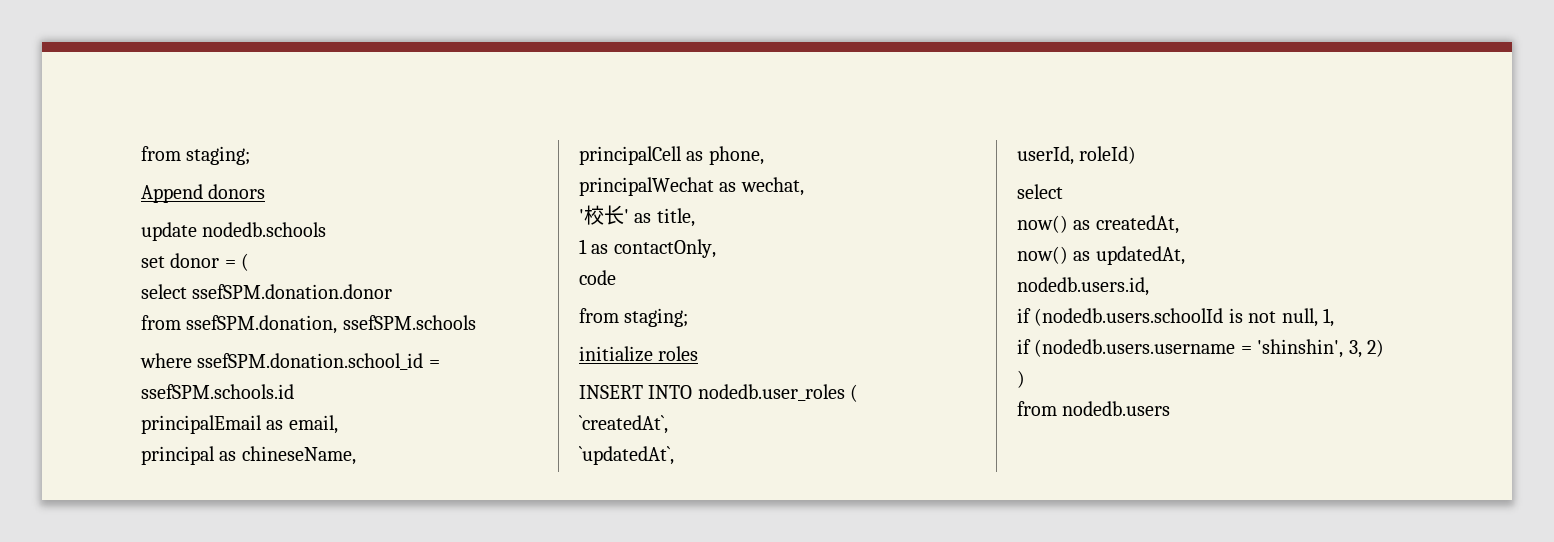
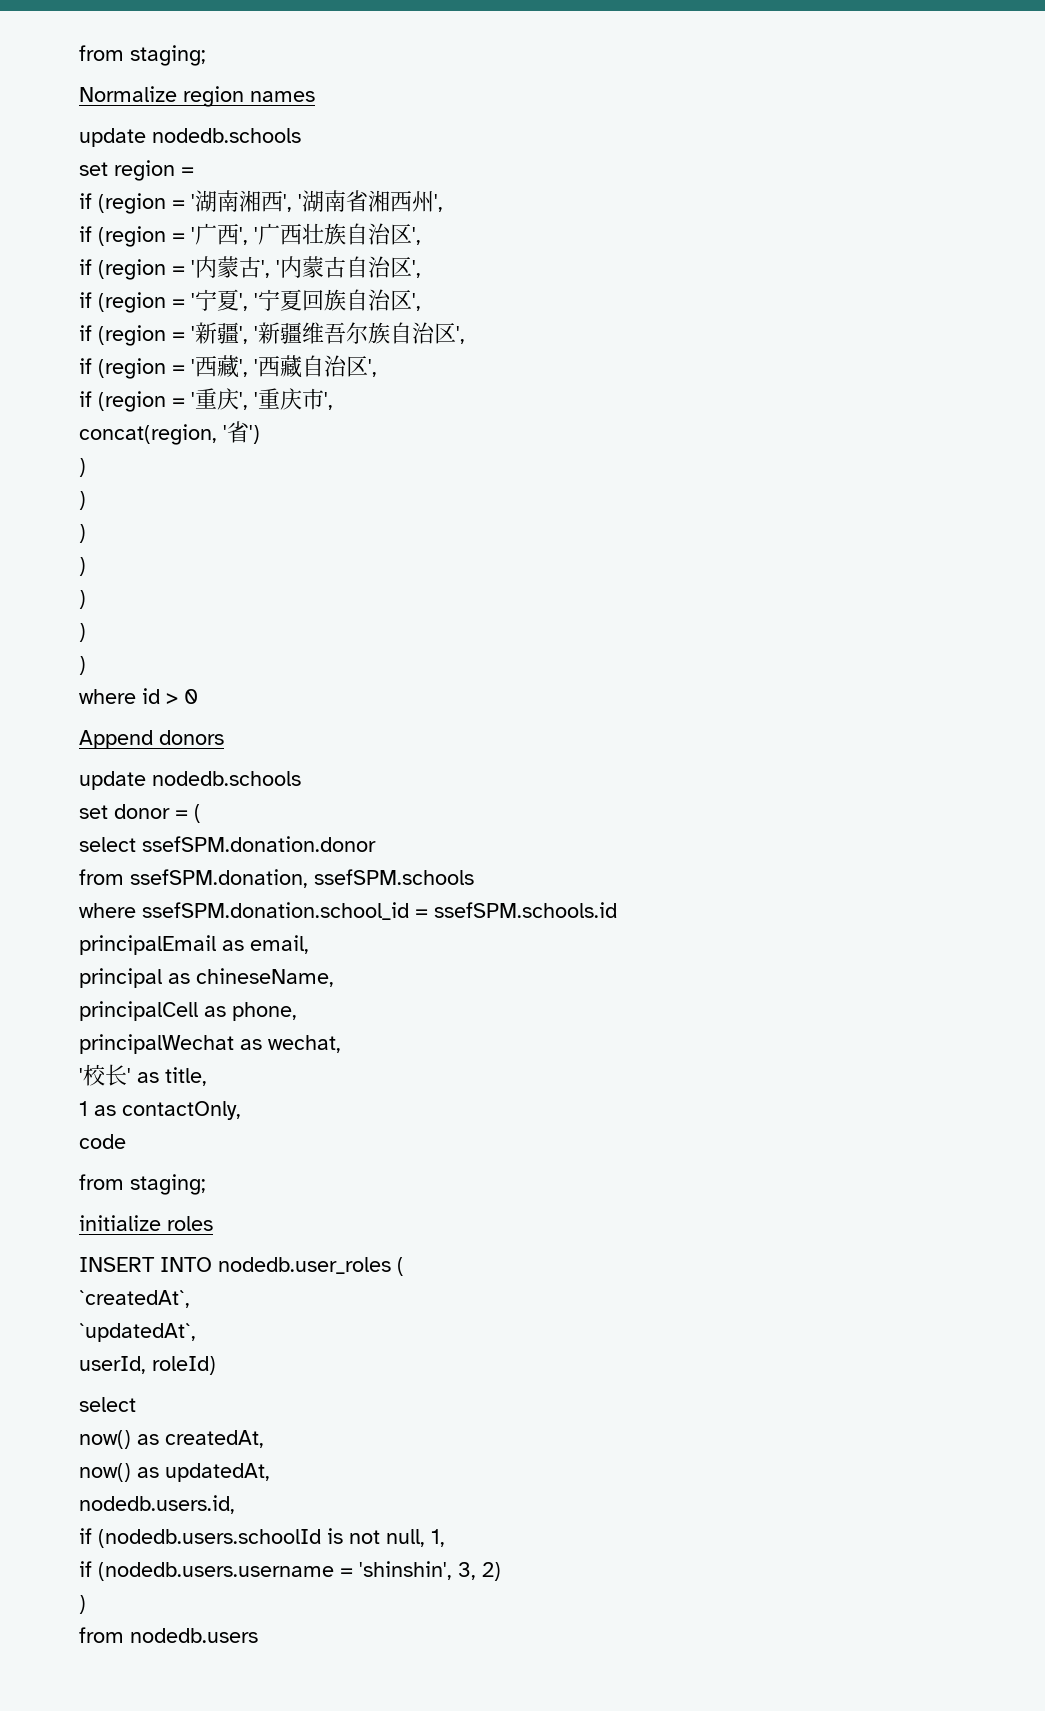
[141,146,251,165] from staging; -> [79,45,206,66] [79,86,315,107] [79,128,301,147] [79,160,194,181] [79,190,443,214] [79,223,421,247] [79,256,421,280] [79,289,421,313] [79,322,465,346] [79,355,377,379] [79,388,333,412] [79,421,260,445] [79,458,86,477] [79,491,86,510] [79,524,86,543] [79,557,86,576] [79,590,86,609] [79,623,86,642] [79,656,86,675] [79,688,198,704] from staging; // Normalize region names // update nodedb.schools // set region = // if (region = '湖南湘西', '湖南省湘西州', // if (region = '广西', '广西壮族自治区', // if (region = '内蒙古', '内蒙古自治区', // if (region = '宁夏', '宁夏回族自治区', // if (region = '新疆', '新疆维吾尔族自治区', // if (region = '西藏', '西藏自治区', // if (region = '重庆', '重庆市', // concat(region, '省') // ) // ) // ) // ) // ) // ) // ) // where id > 0

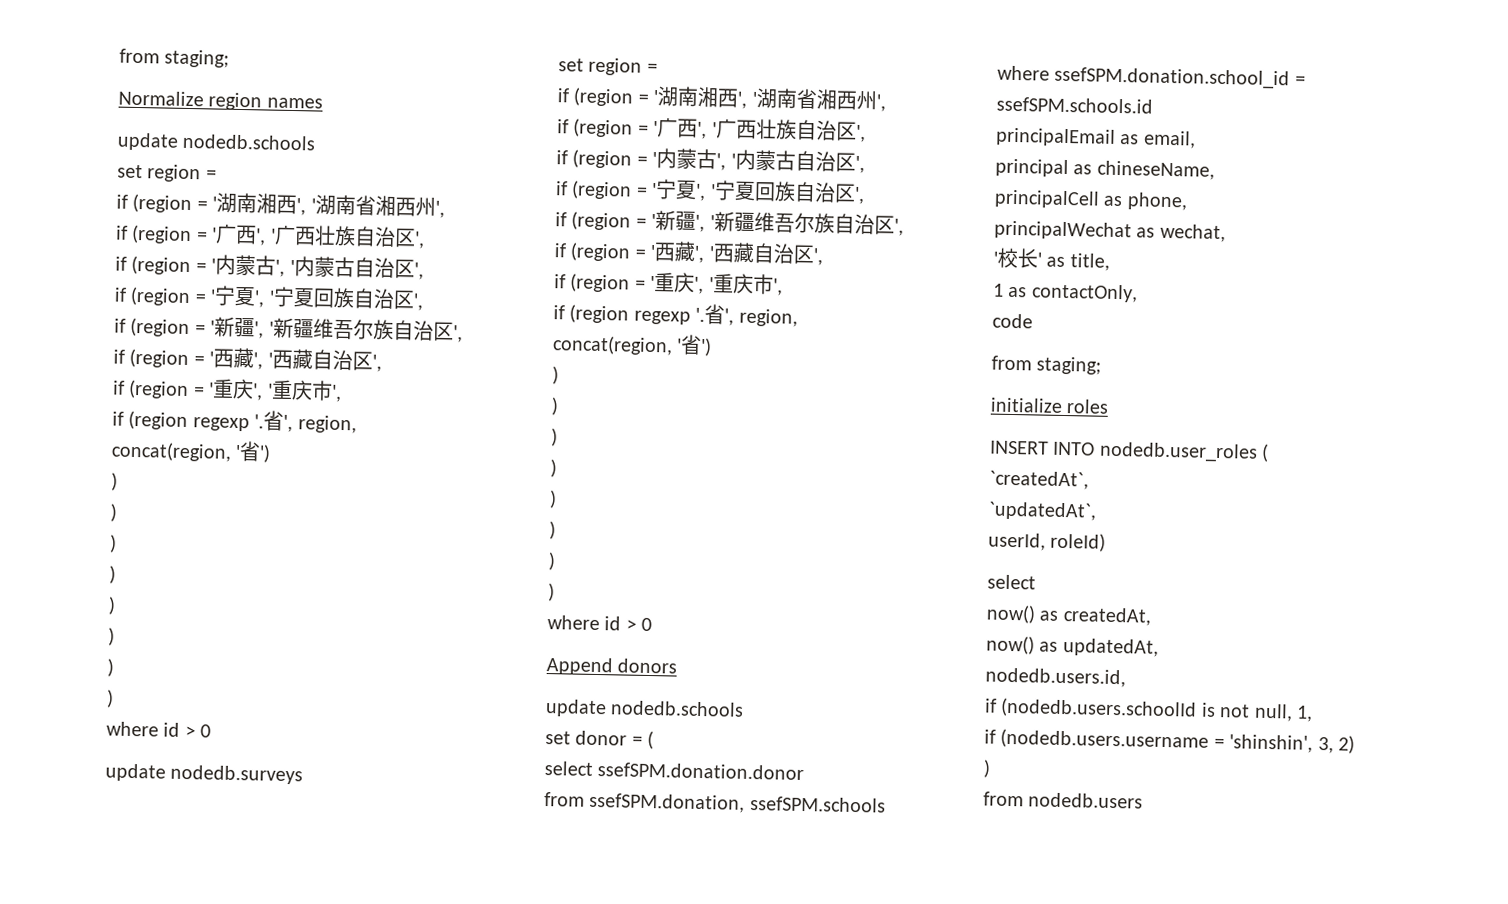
(333, 401) none -> [112,410,357,434] // if (region regexp '.省', region,
(86, 665) none -> [106,689,114,708] [106,721,212,738] [105,763,304,785] [558,57,658,76] [557,86,886,112] [557,117,866,143] [556,148,865,174] [555,179,865,205] [555,210,904,236] [554,241,823,266] [554,272,783,296] [553,304,798,327] [552,334,713,357] [552,366,559,385] [551,397,559,416] [551,428,558,447] [550,459,557,478] [549,490,557,509] [549,521,556,540] [548,552,556,571] [548,583,555,602] // ) // where id > 0 // update nodedb.surveys // set region = // if (region = '湖南湘西', '湖南省湘西州', // if (region = '广西', '广西壮族自治区', // if (region = '内蒙古', '内蒙古自治区', // if (region = '宁夏', '宁夏回族自治区', // if (region = '新疆', '新疆维吾尔族自治区', // if (region = '西藏', '西藏自治区', // if (region = '重庆', '重庆市', // if (region regexp '.省', region, // concat(region, '省') // ) // ) // ) // ) // ) // ) // ) // )

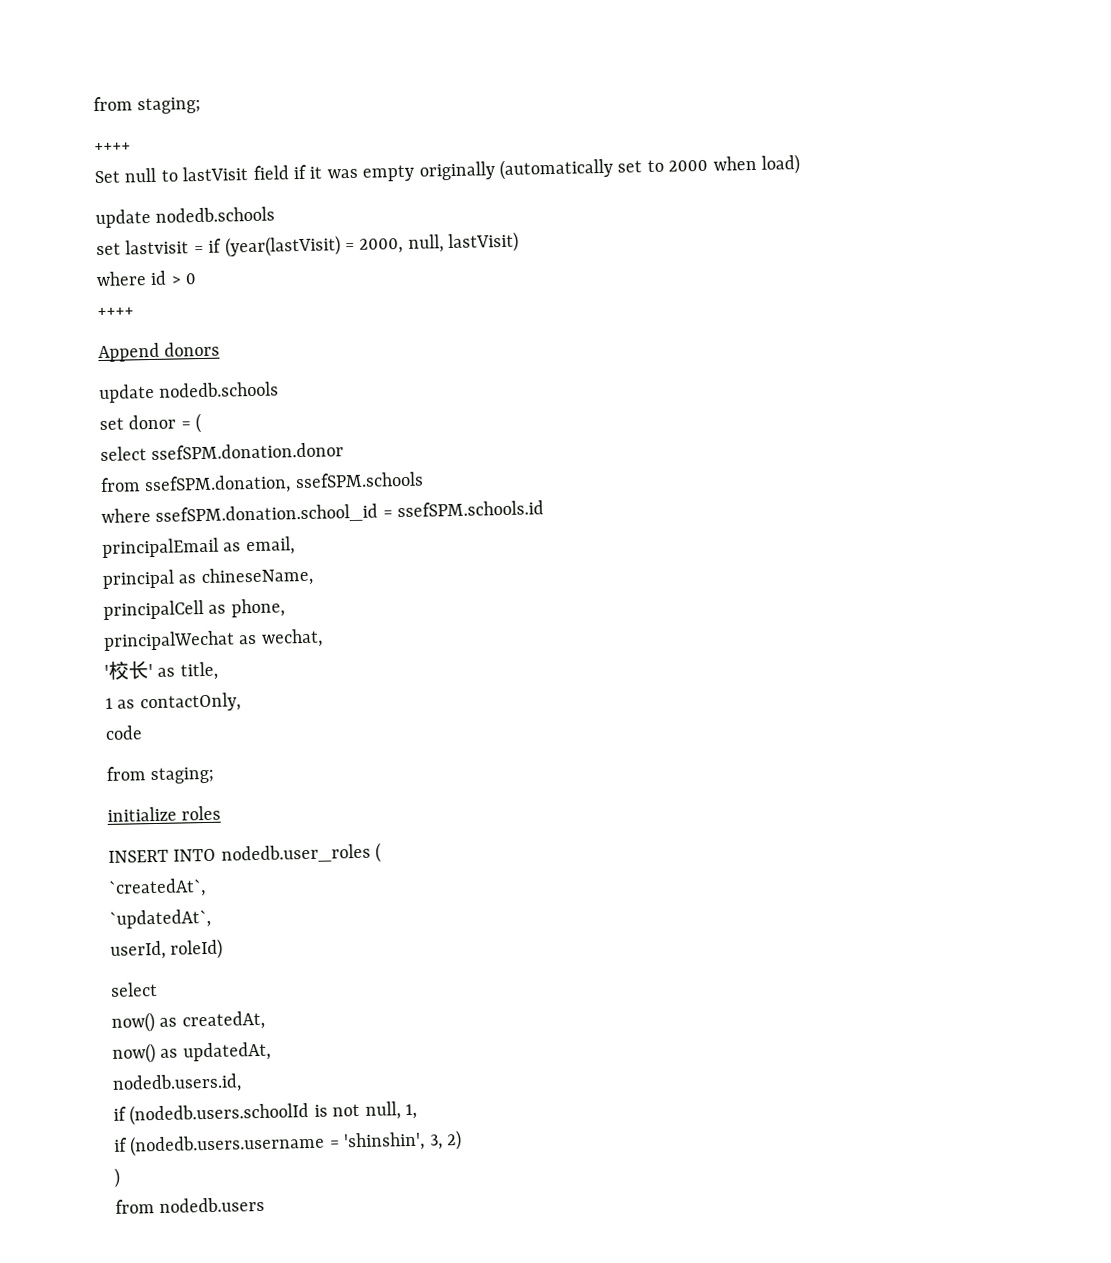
[119,48,230,68] [118,90,323,111] [117,132,317,151] [117,164,217,183] [116,192,445,218] [115,223,425,249] [115,254,424,280] [114,285,424,311] [114,316,463,343] [113,347,382,372] [112,378,342,402] [112,410,357,434] [111,441,272,463] [111,472,118,491] [110,503,117,522] [109,534,117,553] [109,565,116,584] [108,596,116,615] [108,627,115,646] [107,658,114,677] [106,689,114,708] [106,721,212,738] [105,763,304,785] [558,57,658,76] [557,86,886,112] [557,117,866,143] [556,148,865,174] [555,179,865,205] [555,210,904,236] [554,241,823,266] [554,272,783,296] [553,304,798,327] [552,334,713,357] [552,366,559,385] [551,397,559,416] [551,428,558,447] [550,459,557,478] [549,490,557,509] [549,521,556,540] [548,552,556,571] [548,583,555,602] [547,615,653,632] from staging; // Normalize region names // update nodedb.schools // set region = // if (region = '湖南湘西', '湖南省湘西州', // if (region = '广西', '广西壮族自治区', // if (region = '内蒙古', '内蒙古自治区', // if (region = '宁夏', '宁夏回族自治区', // if (region = '新疆', '新疆维吾尔族自治区', // if (region = '西藏', '西藏自治区', // if (region = '重庆', '重庆市', // if (region regexp '.省', region, // concat(region, '省') // ) // ) // ) // ) // ) // ) // ) // ) // where id > 0 // update nodedb.surveys // set region = // if (region = '湖南湘西', '湖南省湘西州', // if (region = '广西', '广西壮族自治区', // if (region = '内蒙古', '内蒙古自治区', // if (region = '宁夏', '宁夏回族自治区', // if (region = '新疆', '新疆维吾尔族自治区', // if (region = '西藏', '西藏自治区', // if (region = '重庆', '重庆市', // if (region regexp '.省', region, // concat(region, '省') // ) // ) // ) // ) // ) // ) // ) // ) // where id > 0 -> [93,96,202,115] [94,142,131,153] [94,154,800,184] [95,206,276,229] [96,231,520,258] [96,270,198,287] [97,307,134,318] from staging; // ++++ // Set null to lastVisit field if it was empty originally (automatically set to 2000 when load) // update nodedb.schools // set lastvisit = if (year(lastVisit) = 2000, null, lastVisit) // where id > 0 // ++++

